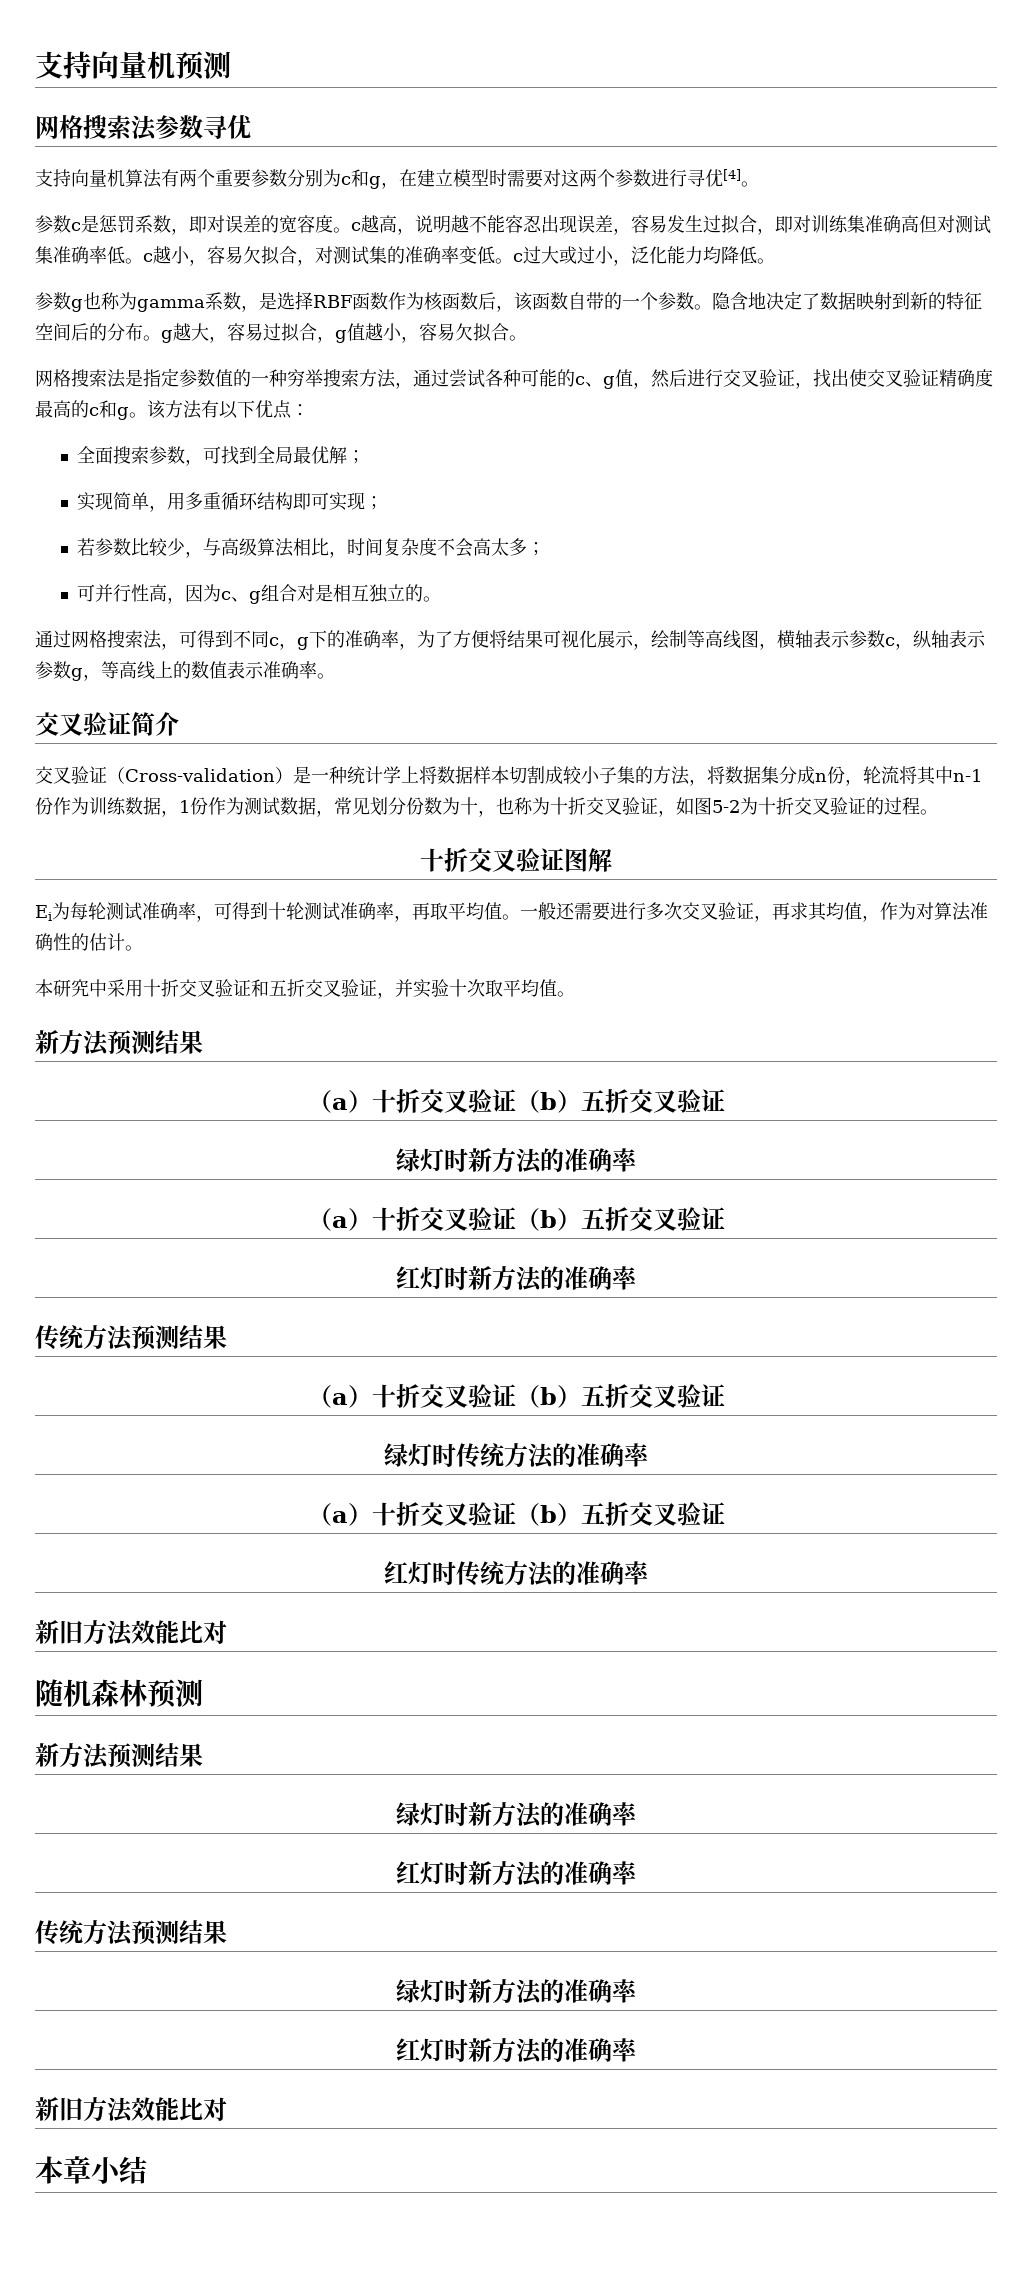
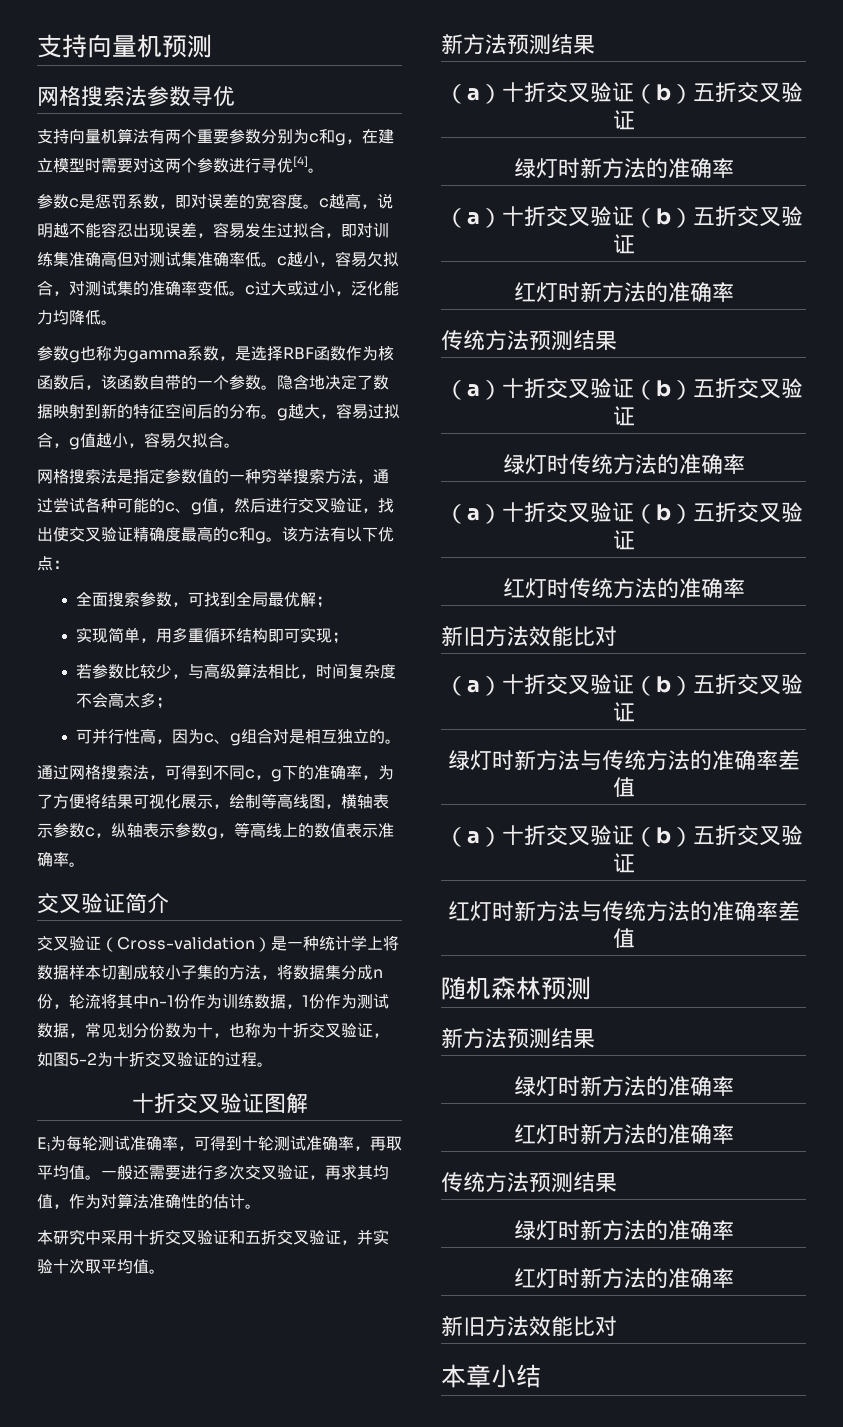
(227, 1632) none -> [444,674,803,696] [612,702,635,722] [447,749,800,770] [612,777,635,797] [444,825,803,847] [612,853,635,873] [447,900,800,921] [612,928,635,948] // （a）十折交叉验证（b）五折交叉验证 // 绿灯时新方法与传统方法的准确率差值 // （a）十折交叉验证（b）五折交叉验证 // 红灯时新方法与传统方法的准确率差值

